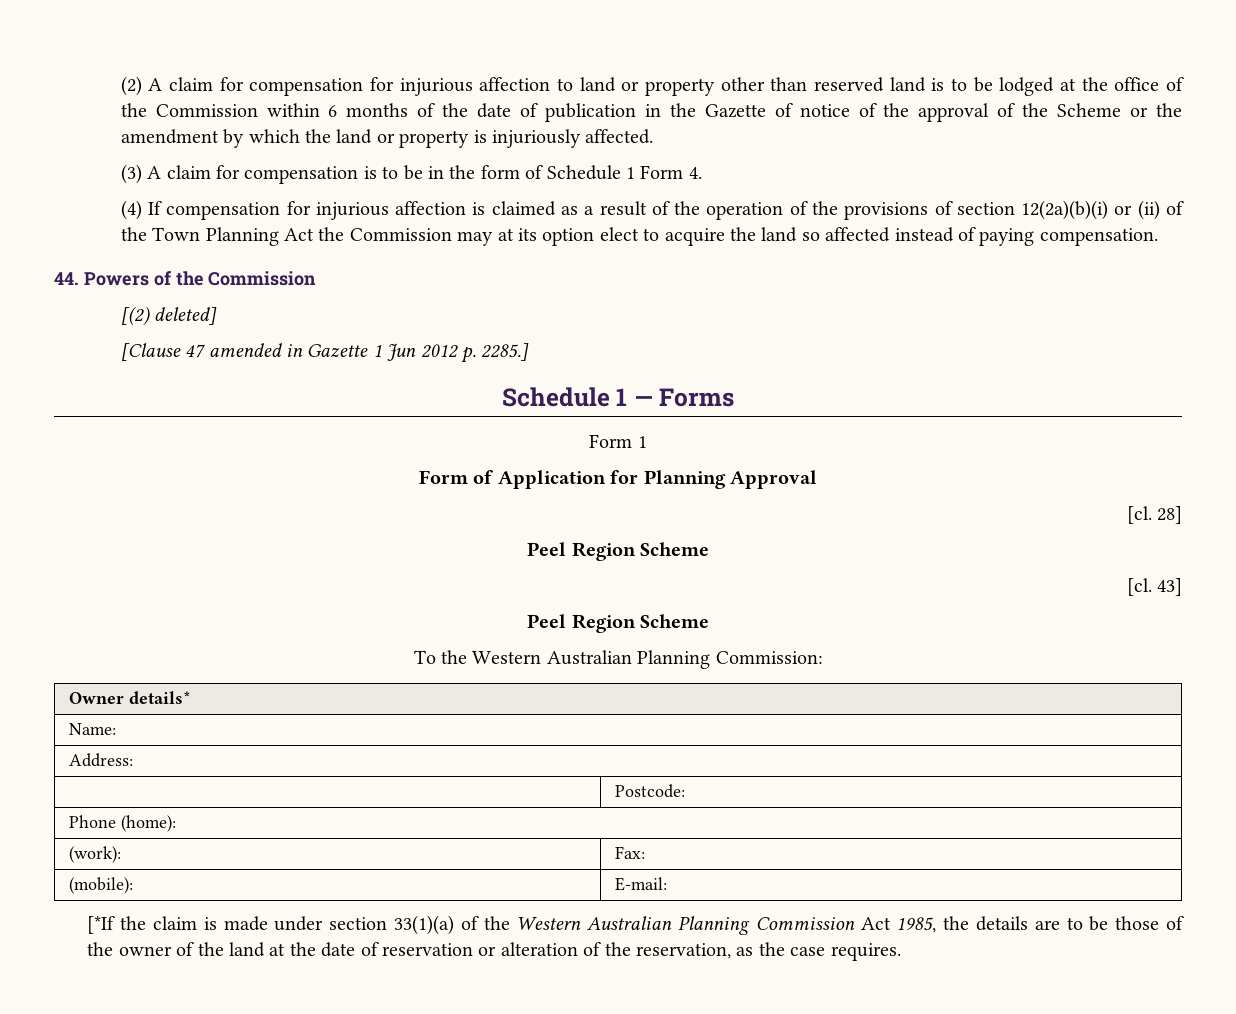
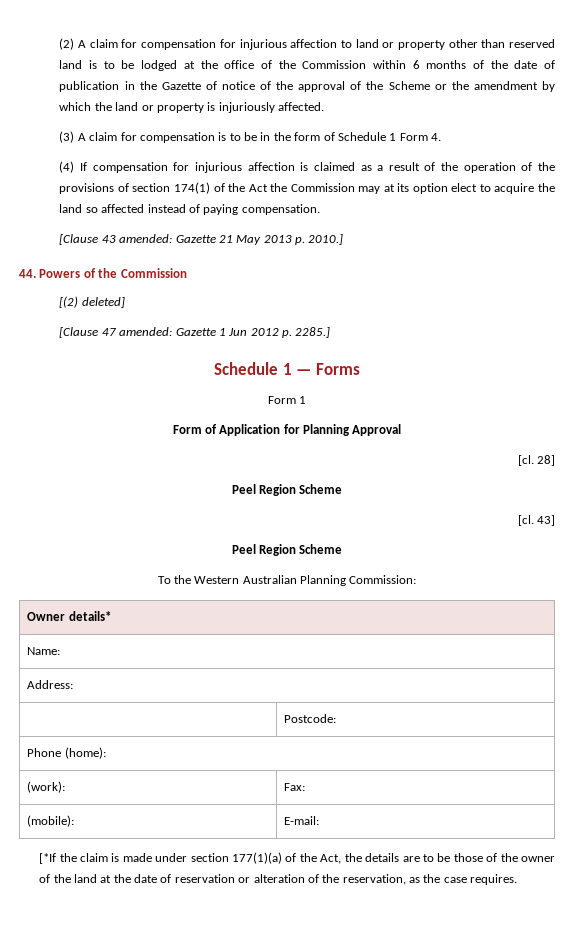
[1021,200,1185,220] [120,227,279,246] 12(2a)(b)(i) or (ii) of the Town Planning -> [174,182,246,194] 174(1) of the
(1158, 237) none -> [59,234,344,245] // [Clause 43 amended: Gazette 21 May 2013 p. 2010.]
[208,343,303,357] amended in -> [119,327,173,336] amended:
[393,915,937,935] 33(1)(a) of the Western Australian Planning Commission Act 1985, -> [232,852,342,864] 177(1)(a) of the Act,

